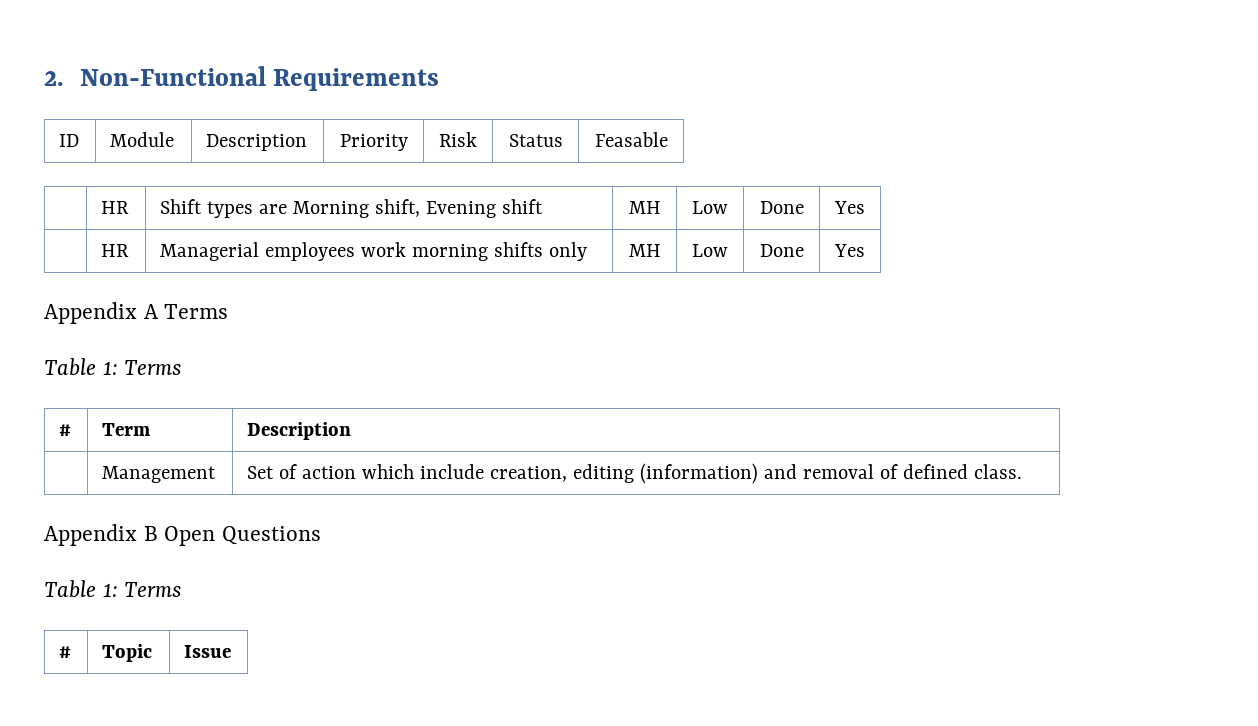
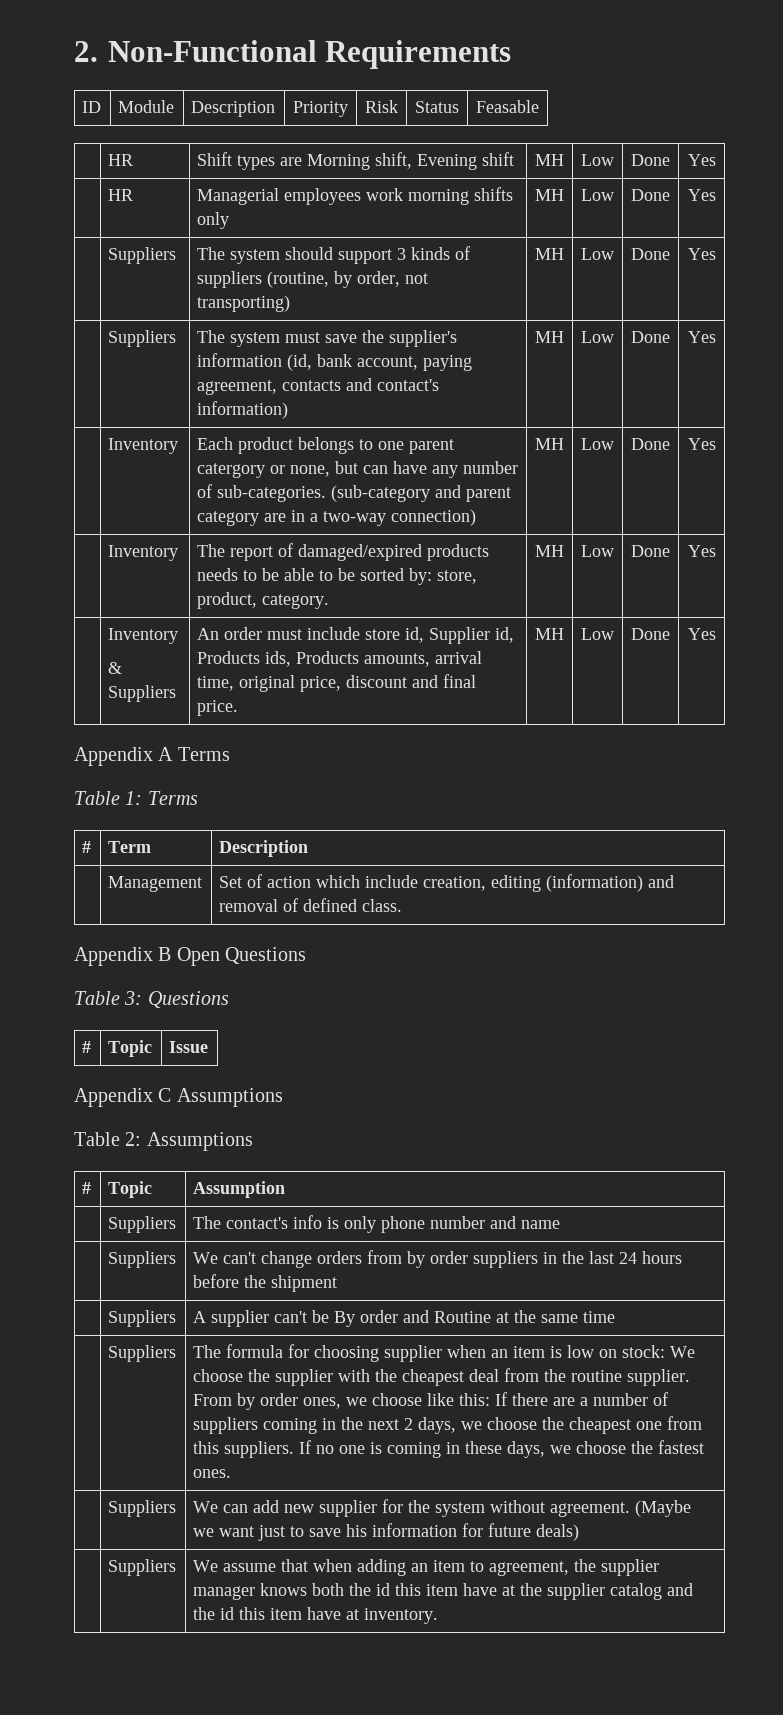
(865, 250) none -> [108,247,177,264] [197,246,471,264] [197,271,429,288] [197,295,291,312] [535,248,564,260] [581,248,614,260] [631,248,670,260] [687,248,716,260] [108,330,177,347] [197,330,458,347] [197,353,473,371] [197,378,440,395] [197,401,289,419] [535,331,564,343] [581,331,614,343] [631,331,670,343] [687,331,716,343] [108,438,179,454] [197,437,455,454] [197,461,519,478] [197,484,512,502] [197,509,477,526] [535,438,564,450] [581,438,614,450] [631,438,670,450] [687,438,716,450] [108,545,179,561] [197,543,490,561] [197,568,478,585] [197,592,330,609] [535,545,564,557] [581,545,614,557] [631,545,670,557] [687,545,716,557] [108,628,179,644] [108,662,123,674] [108,685,177,702] [197,627,515,644] [197,651,483,667] [197,674,477,692] [197,700,239,716] [535,628,564,640] [581,628,614,640] [631,628,670,640] [687,628,716,640] // | Suppliers | The system should support 3 kinds of suppliers (routine, by order, not transporting) | MH | Low | Done | Yes // | Suppliers | The system must save the supplier's information (id, bank account, paying agreement, contacts and contact's information) | MH | Low | Done | Yes // | Inventory | Each product belongs to one parent catergory or none, but can have any number of sub-categories. (sub-category and parent category are in a two-way connection) | MH | Low | Done | Yes // | Inventory | The report of damaged/expired products needs to be able to be sorted by: store, product, category. | MH | Low | Done | Yes // | Inventory // & Suppliers | An order must include store id, Supplier id, Products ids, Products amounts, arrival time, original price, discount and final price. | MH | Low | Done | Yes
[102,582,182,597] 1: Terms -> [124,991,229,1008] 3: Questions
(232, 651) none -> [74,1088,283,1107] [74,1132,253,1151] [82,1182,92,1194] [108,1181,153,1198] [193,1181,286,1198] [108,1216,177,1233] [193,1215,561,1233] [108,1251,177,1268] [193,1250,683,1268] [193,1274,338,1292] [108,1310,177,1327] [193,1310,616,1327] [108,1345,177,1362] [193,1344,696,1362] [193,1368,691,1386] [193,1392,669,1410] [193,1416,703,1434] [193,1440,705,1458] [193,1469,232,1478] [108,1500,177,1517] [193,1499,692,1517] [193,1523,580,1541] [108,1559,177,1576] [193,1559,660,1576] [193,1583,694,1600] [193,1607,439,1624] // Appendix C Assumptions // Table 2: Assumptions // # | Topic | Assumption // | Suppliers | The contact's info is only phone number and name // | Suppliers | We can't change orders from by order suppliers in the last 24 hours before the shipment // | Suppliers | A supplier can't be By order and Routine at the same time // | Suppliers | The formula for choosing supplier when an item is low on stock: We choose the supplier with the cheapest deal from the routine supplier. From by order ones, we choose like this: If there are a number of suppliers coming in the next 2 days, we choose the cheapest one from this suppliers. If no one is coming in these days, we choose the fastest ones. // | Suppliers | We can add new supplier for the system without agreement. (Maybe we want just to save his information for future deals) // | Suppliers | We assume that when adding an item to agreement, the supplier manager knows both the id this item have at the supplier catalog and the id this item have at inventory.

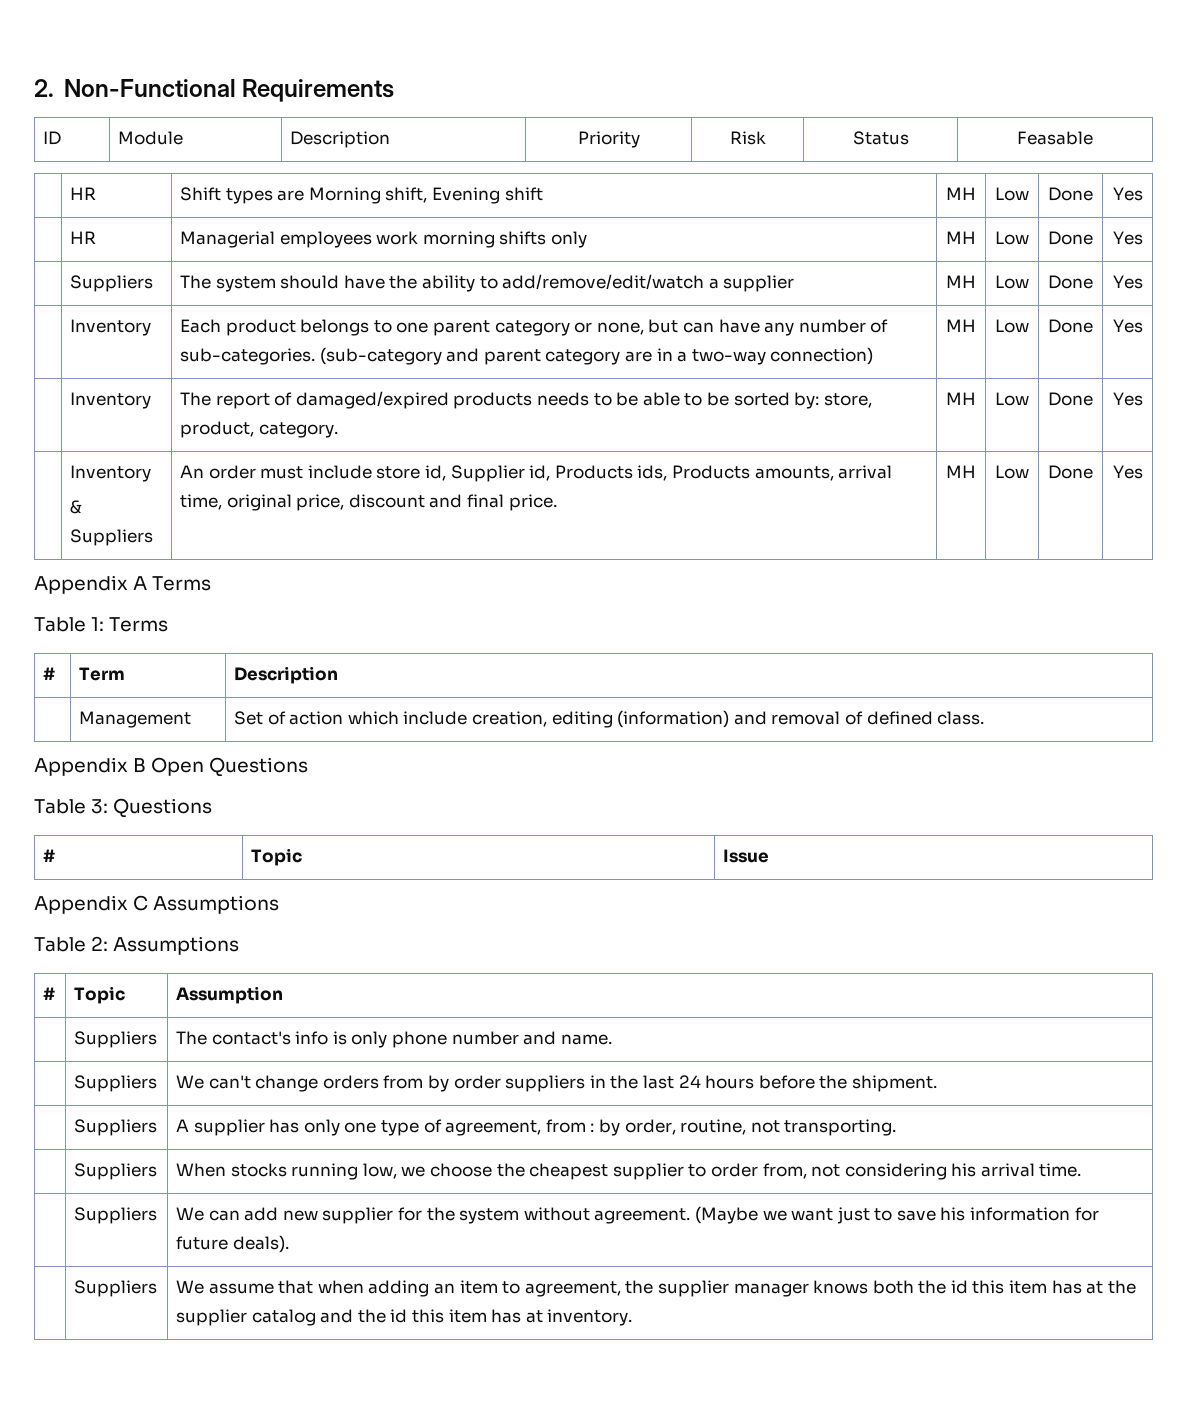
[338,246,471,264] [197,271,429,288] [197,295,291,312] [535,248,564,260] [581,248,614,260] [631,248,670,260] [687,248,716,260] [108,330,177,347] [197,330,458,347] [197,353,473,371] [197,378,440,395] [197,401,289,419] support 3 kinds of suppliers (routine, by order, not transporting) | MH | Low | Done | Yes // | Suppliers | The system must save the supplier's information (id, bank account, paying agreement, contacts and contact's information) -> [343,274,795,292] have the ability to add/remove/edit/watch a supplier
[197,463,266,478] catergory -> [494,320,570,336] category
[521,1220,561,1229] name -> [560,1034,612,1045] name.
[271,1275,338,1292] shipment -> [851,1075,937,1092] shipment.
[274,1310,616,1327] [108,1345,177,1362] [193,1344,696,1362] [193,1368,691,1386] [193,1392,669,1410] [193,1416,703,1434] [193,1440,705,1458] [193,1469,232,1478] can't be By order and Routine at the same time // | Suppliers | The formula for choosing supplier when an item is low on stock: We choose the supplier with the cheapest deal from the routine supplier. From by order ones, we choose like this: If there are a number of suppliers coming in the next 2 days, we choose the cheapest one from this suppliers. If no one is coming in these days, we choose the fastest ones. -> [269,1119,897,1136] [74,1163,158,1180] [176,1163,1082,1180] has only one type of agreement, from : by order, routine, not transporting. // | Suppliers | When stocks running low, we choose the cheapest supplier to order from, not considering his arrival time.
[536,1524,580,1541] deals) -> [232,1235,289,1253] deals).
[463,1583,498,1596] have -> [1051,1280,1082,1294] has
[307,1607,342,1620] have -> [491,1309,522,1323] has

